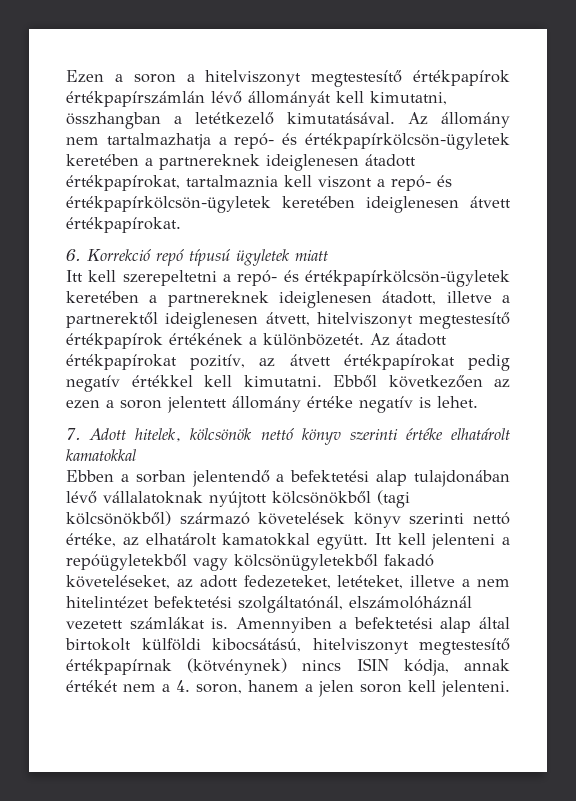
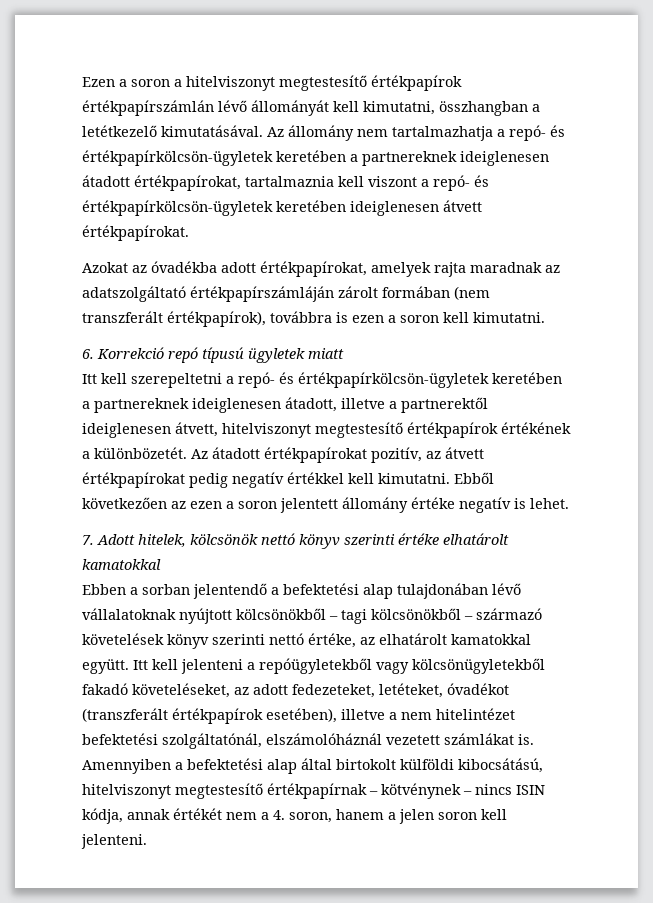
(181, 225) none -> [82,261,560,277] [82,286,490,302] [82,311,545,327] // Azokat az óvadékba adott értékpapírokat, amelyek rajta maradnak az adatszolgáltató értékpapírszámláján zárolt formában (nem transzferált értékpapírok), továbbra is ezen a soron kell kimutatni.
[377,490,410,508] [66,511,171,526] (tagi kölcsönökből) -> [329,608,473,624] – tagi kölcsönökből –
(404, 582) none -> [447,683,509,695] [82,708,337,724] óvadékot (transzferált értékpapírok esetében),
[187,658,288,675] (kötvénynek) -> [369,783,472,799] – kötvénynek –

